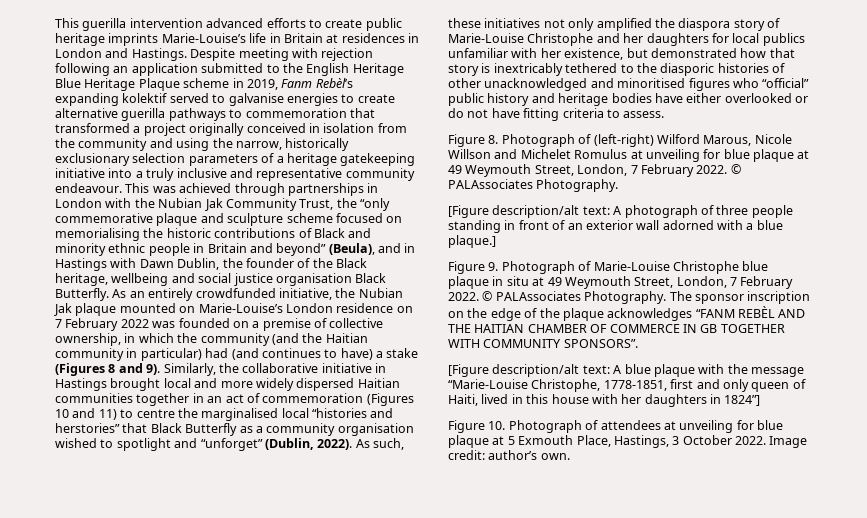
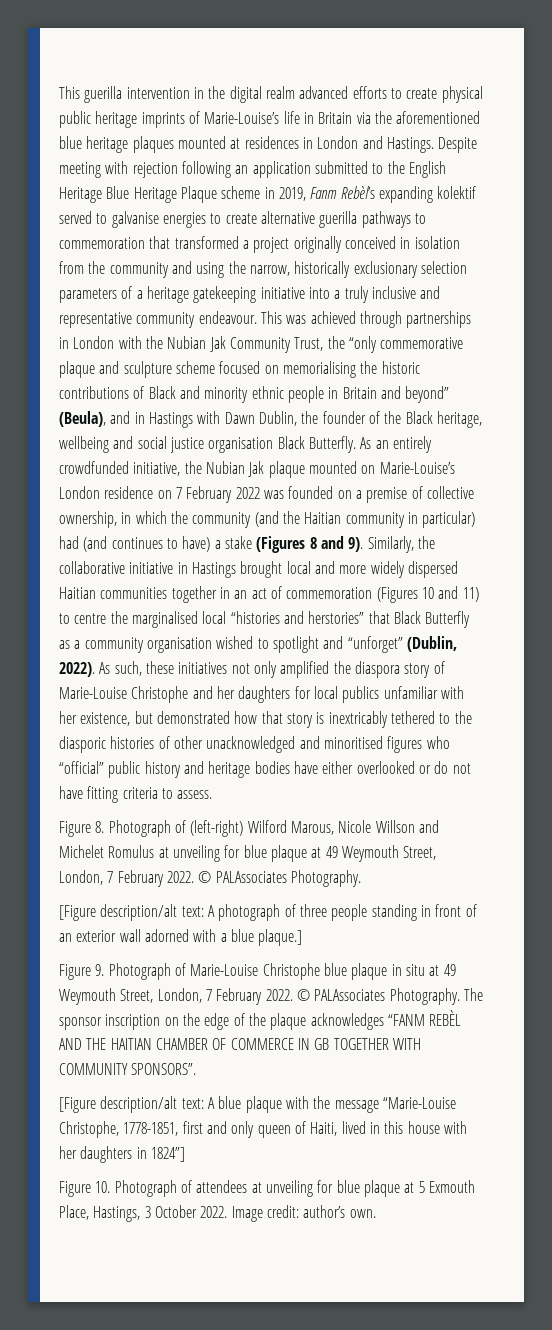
(203, 23) none -> [193,86,295,103] in the digital realm
(363, 23) none -> [441,86,483,103] physical
(159, 39) none -> [188,111,200,124] of
(323, 38) none -> [356,111,481,124] [59,136,226,153] via the aforementioned blue heritage plaques mounted

